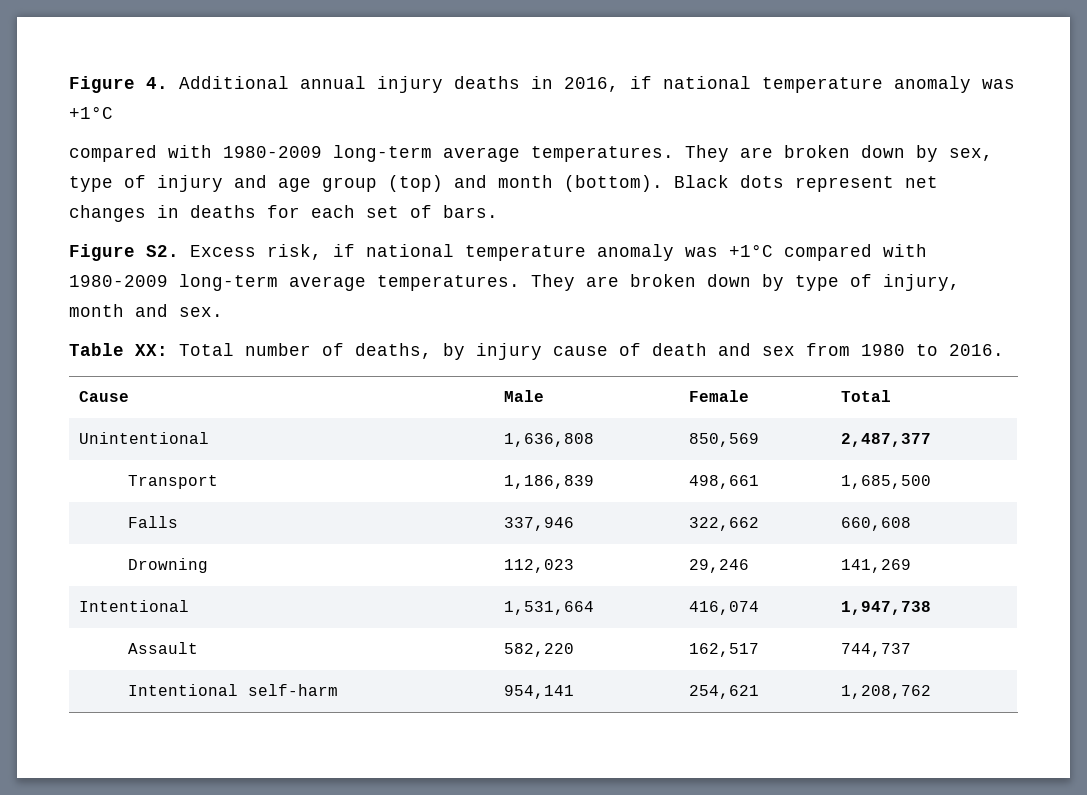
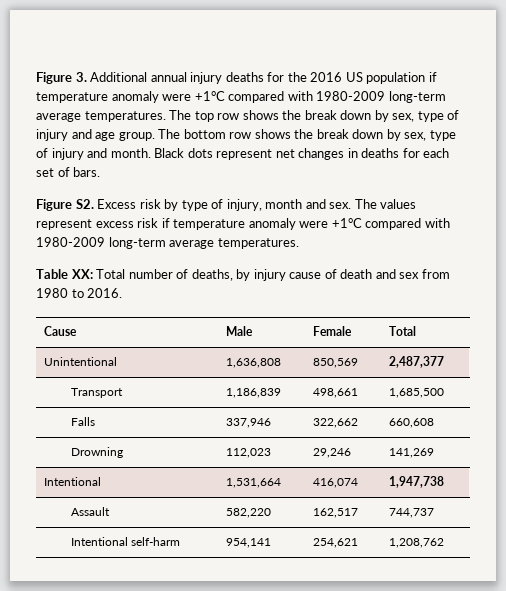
[69,76,168,93] Figure 4. -> [36,72,87,84] Figure 3.
[531,76,1015,93] [69,106,113,119] [69,145,850,162] in 2016, if national temperature anomaly was +1°C // compared with 1980-2009 long-term average temperatures. They are broken -> [267,72,437,84] [36,91,446,103] [36,110,337,122] for the 2016 US population if temperature anomaly were +1°C compared with 1980-2009 long-term average temperatures. The top row shows the break
[322,175,663,192] group (top) and month (bottom). -> [118,129,456,141] [36,148,151,160] group. The bottom row shows the break down by sex, type of injury and month.
[267,244,927,261] [69,274,960,291] [69,304,223,317] risk, if national temperature anomaly was +1°C compared with 1980-2009 long-term average temperatures. They are broken down by type of injury, month and sex. -> [139,199,417,211] [36,218,450,230] [36,237,299,249] risk by type of injury, month and sex. The values represent excess risk if temperature anomaly were +1°C compared with 1980-2009 long-term average temperatures.

